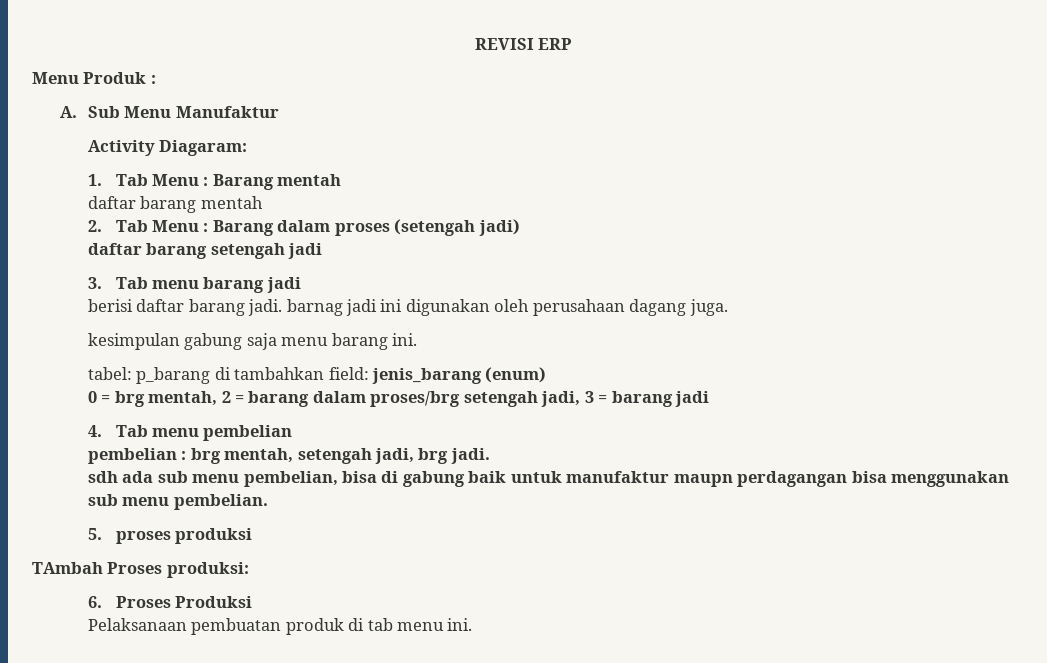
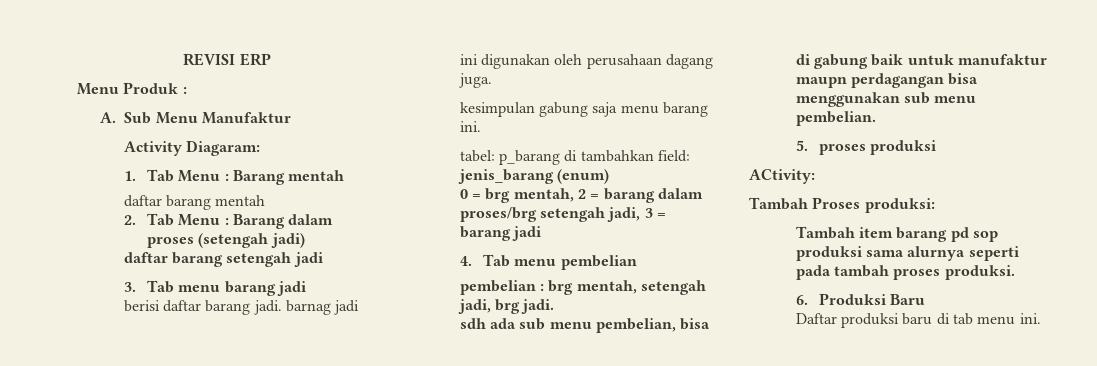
[32,562,103,574] TAmbah -> [749,169,815,184] [749,197,808,210] ACtivity: // Tambah
(249, 570) none -> [795,226,998,242] [795,246,1019,261] [795,265,1015,280] // Tambah item barang pd sop produksi sama alurnya seperti pada tambah proses produksi.
[115,596,171,608] Proses -> (808, 300) none
[87,618,344,635] // Pelaksanaan pembuatan produk -> [890,294,926,305] [795,313,933,328] Baru // Daftar produksi baru

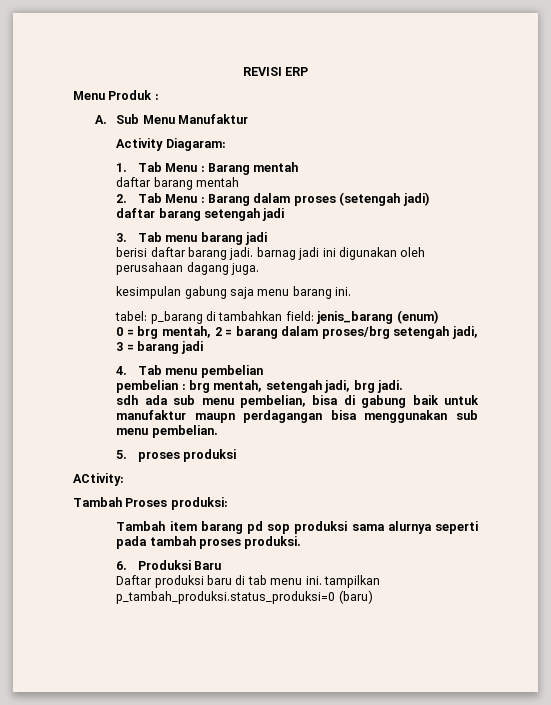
(1041, 318) none -> [323,575,380,588] [116,590,373,604] tampilkan p_tambah_produksi.status_produksi=0 (baru)

